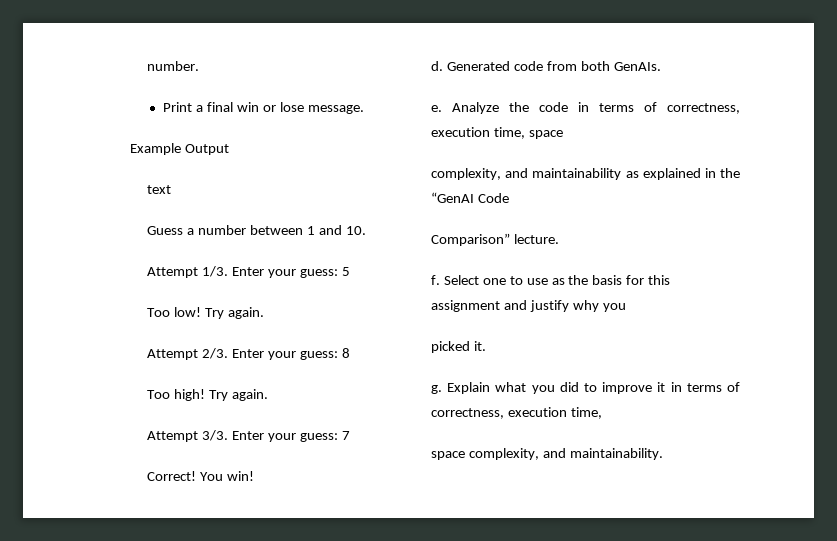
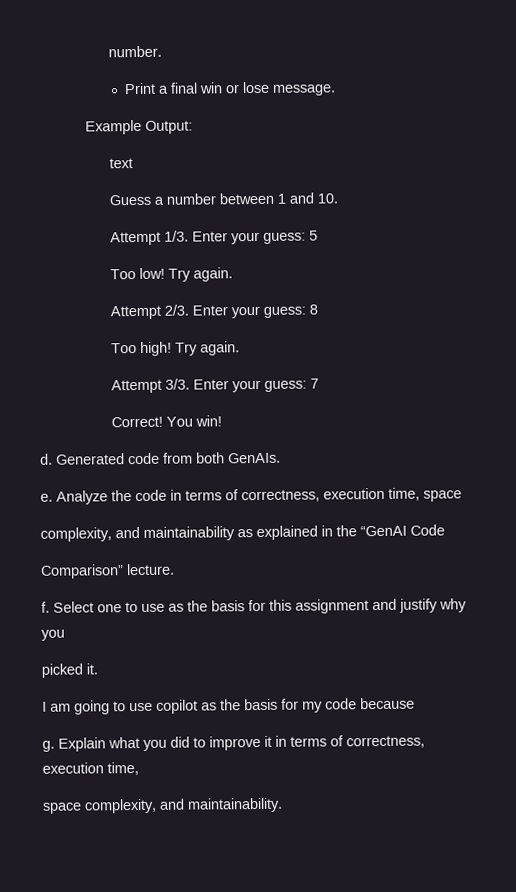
[185,144,230,155] Output -> [144,120,193,134] Output:
(486, 346) none -> [42,697,415,715] // I am going to use copilot as the basis for my code because

